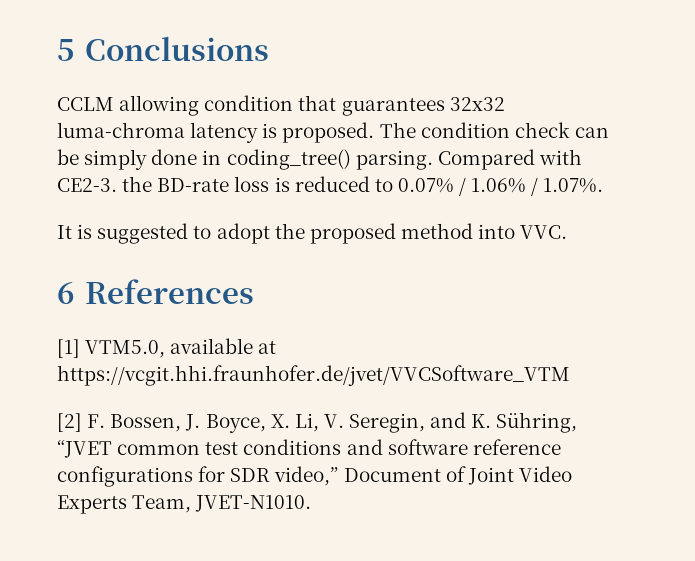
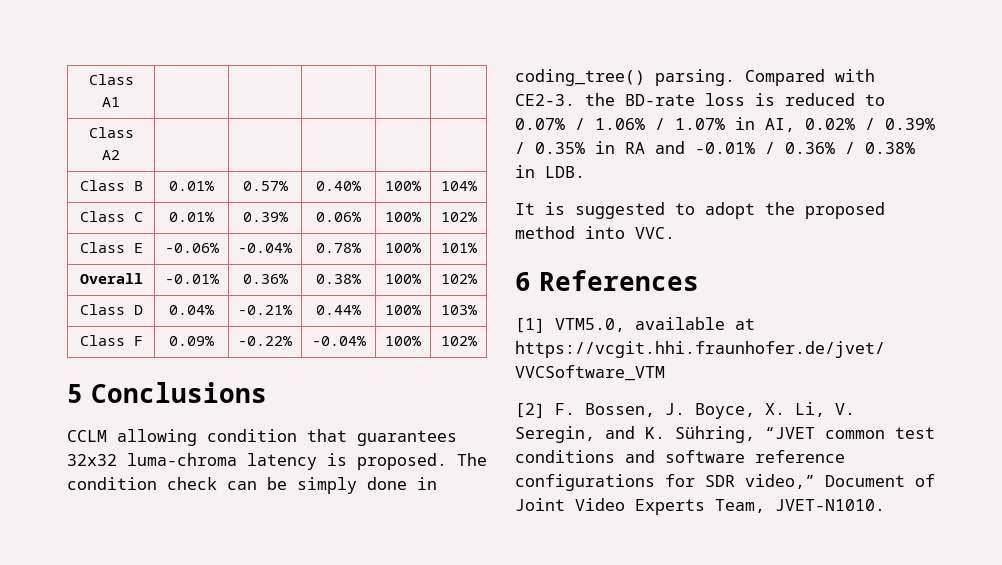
(57, 50) none -> [88,74,134,85] [102,97,120,107] [88,127,134,138] [102,150,120,160] [79,180,143,191] [169,181,214,191] [242,181,288,191] [316,181,361,191] [385,181,421,191] [440,181,477,191] [79,211,143,222] [169,212,214,222] [242,212,288,222] [316,212,361,222] [385,212,421,222] [440,212,477,222] [79,242,143,253] [164,243,219,253] [238,243,292,253] [316,243,361,253] [385,243,421,253] [440,243,477,253] [79,273,143,284] [164,274,219,284] [242,274,288,284] [316,274,361,284] [385,274,421,284] [440,274,477,284] [79,304,143,315] [169,305,214,315] [238,305,292,315] [316,305,361,315] [385,305,421,315] [440,305,477,315] [79,335,143,346] [169,336,214,346] [238,336,292,346] [311,336,366,346] [385,336,421,346] [440,336,477,346] Class A1 | | | | | // Class A2 | | | | | // Class B | 0.01% | 0.57% | 0.40% | 100% | 104% // Class C | 0.01% | 0.39% | 0.06% | 100% | 102% // Class E | -0.06% | -0.04% | 0.78% | 100% | 101% // Overall | -0.01% | 0.36% | 0.38% | 100% | 102% // Class D | 0.04% | -0.21% | 0.44% | 100% | 103% // Class F | 0.09% | -0.22% | -0.04% | 100% | 102% //
[543,178,604,193] 1.07%. -> [675,117,935,132] [515,141,915,154] [515,165,585,178] 1.07% in AI, 0.02% / 0.39% / 0.35% in RA and -0.01% / 0.36% / 0.38% in LDB.

